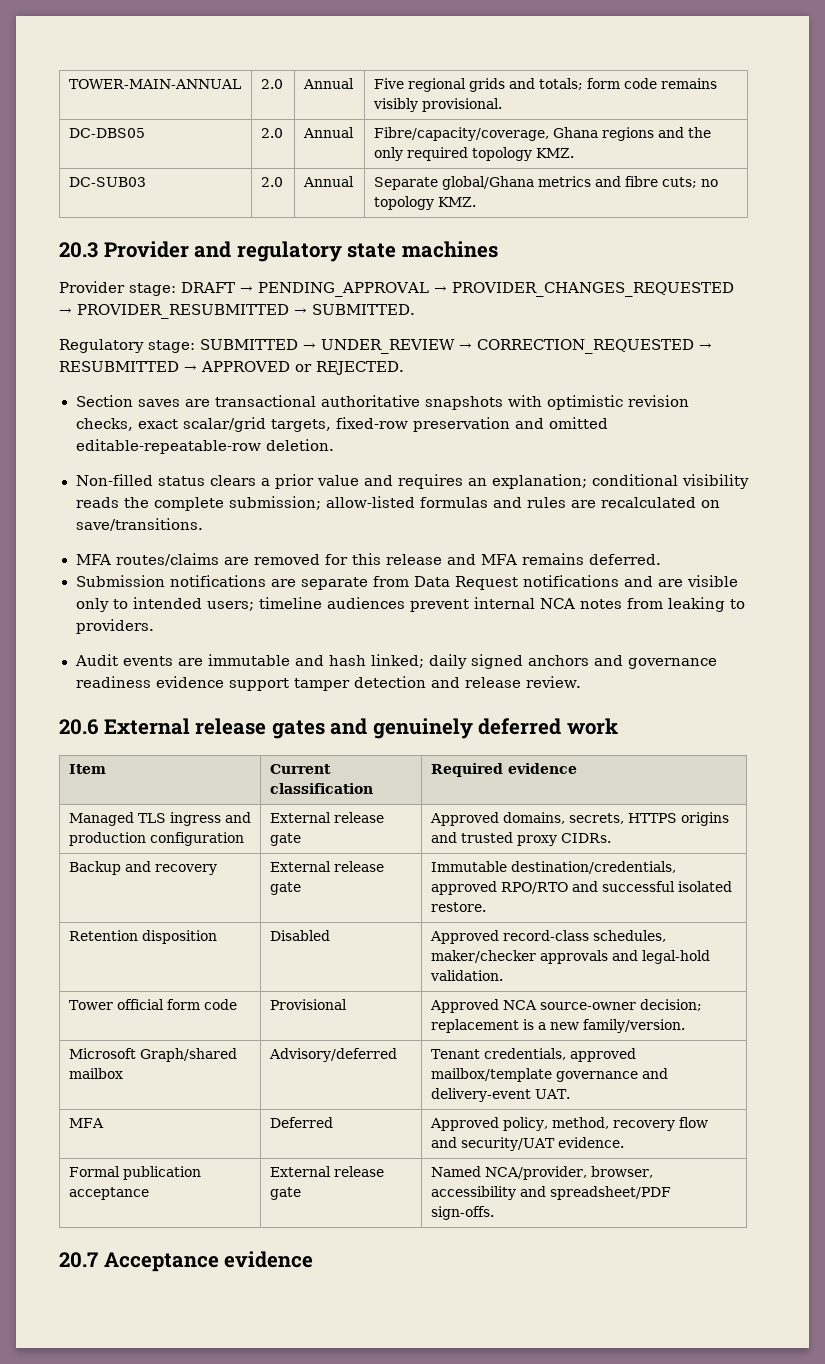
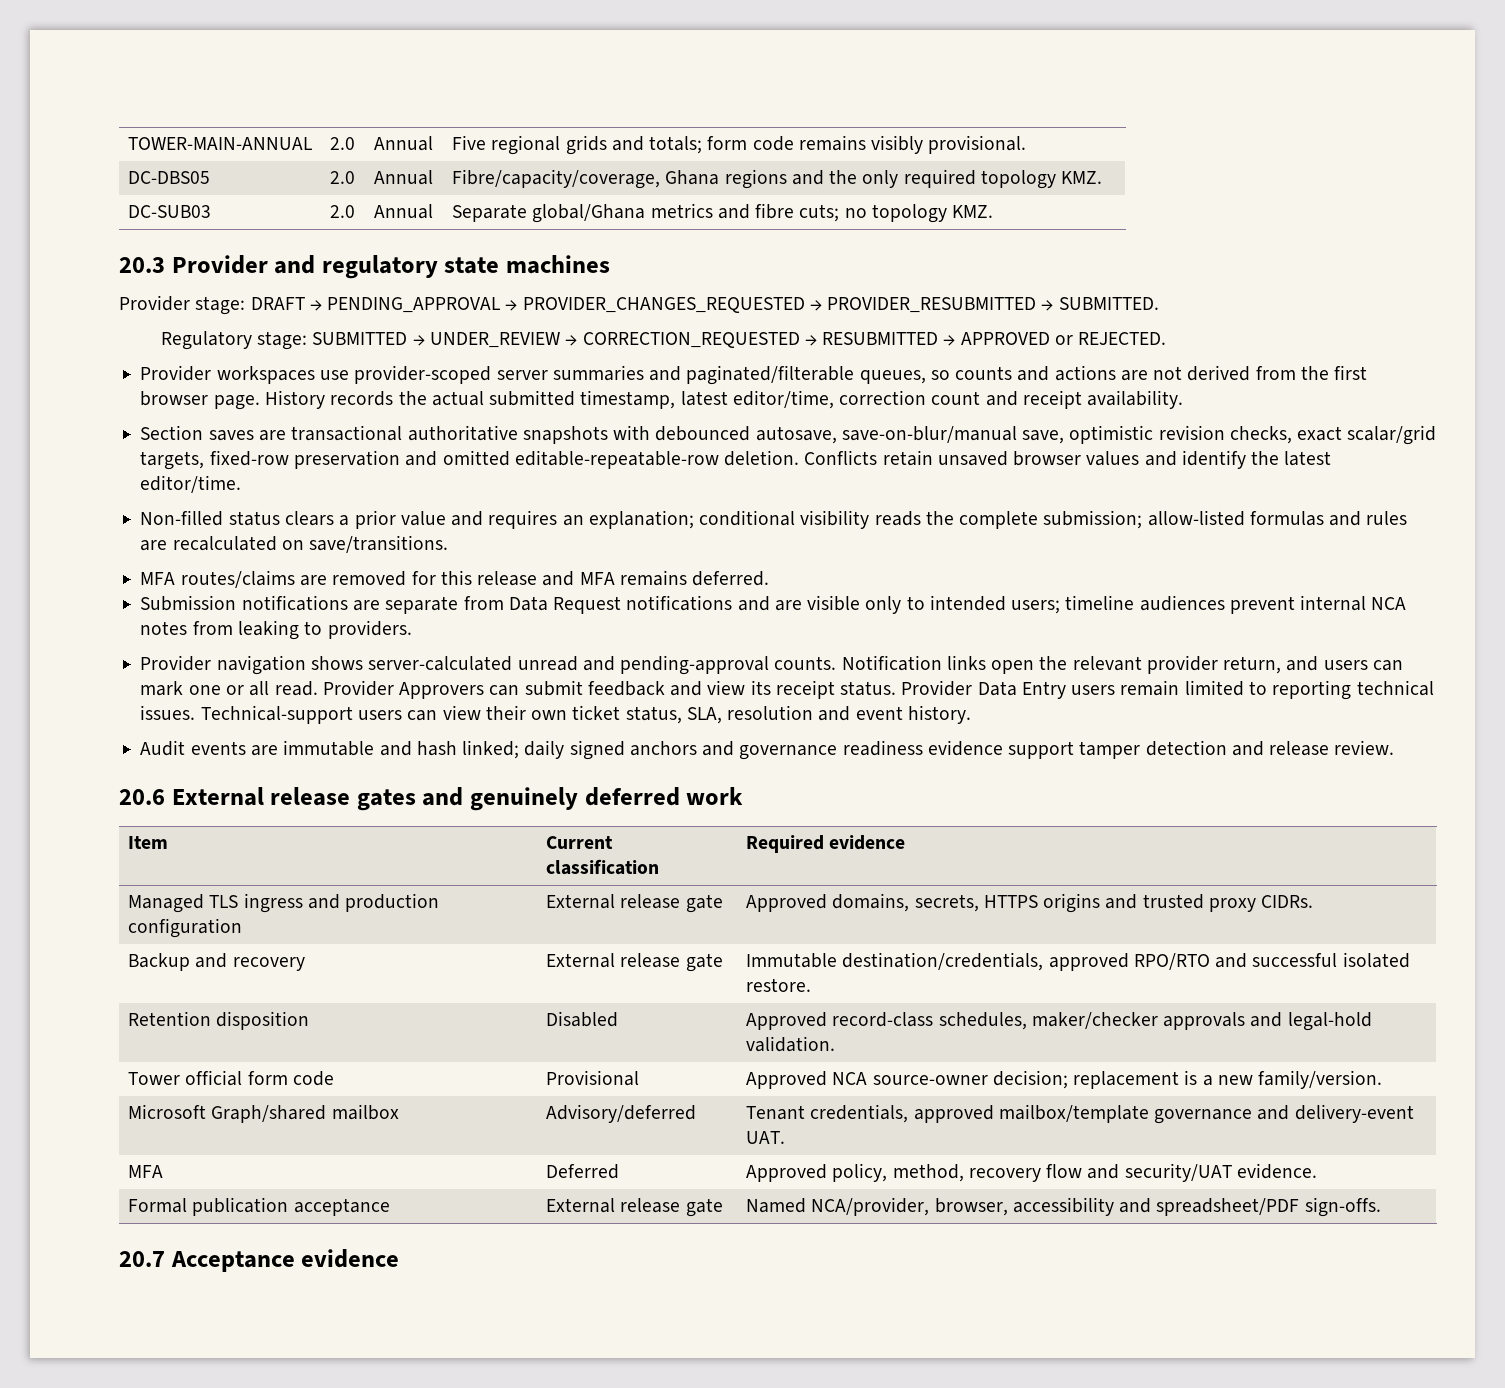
(404, 368) none -> [140,365,1368,385] [140,390,1184,410] // Provider workspaces use provider-scoped server summaries and paginated/filterable queues, so counts and actions are not derived from the first browser page. History records the actual submitted timestamp, latest editor/time, correction count and receipt availability.
(542, 401) none -> [655,426,1065,444] debounced autosave, save-on-blur/manual save,
(334, 445) none -> [804,450,1332,469] [140,475,242,493] Conflicts retain unsaved browser values and identify the latest editor/time.
(154, 626) none -> [140,655,1403,675] [140,680,1434,700] [140,705,971,724] // Provider navigation shows server-calculated unread and pending-approval counts. Notification links open the relevant provider return, and users can mark one or all read. Provider Approvers can submit feedback and view its receipt status. Provider Data Entry users remain limited to reporting technical issues. Technical-support users can view their own ticket status, SLA, resolution and event history.

